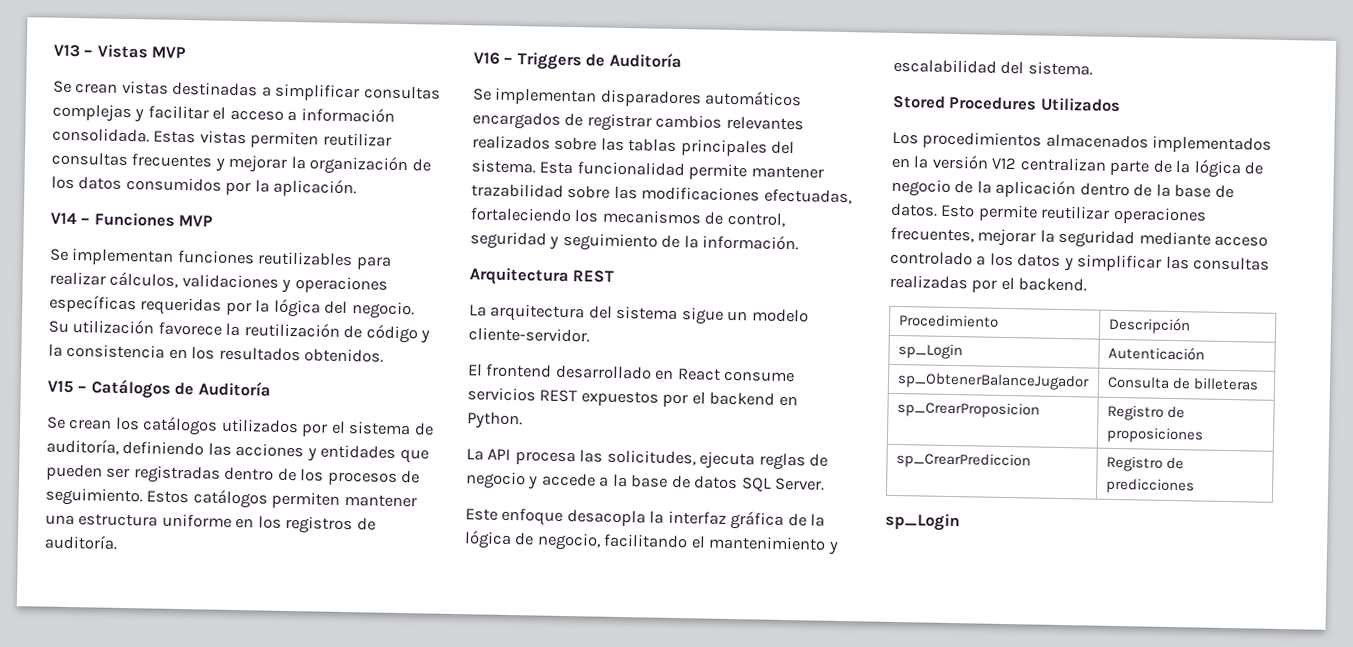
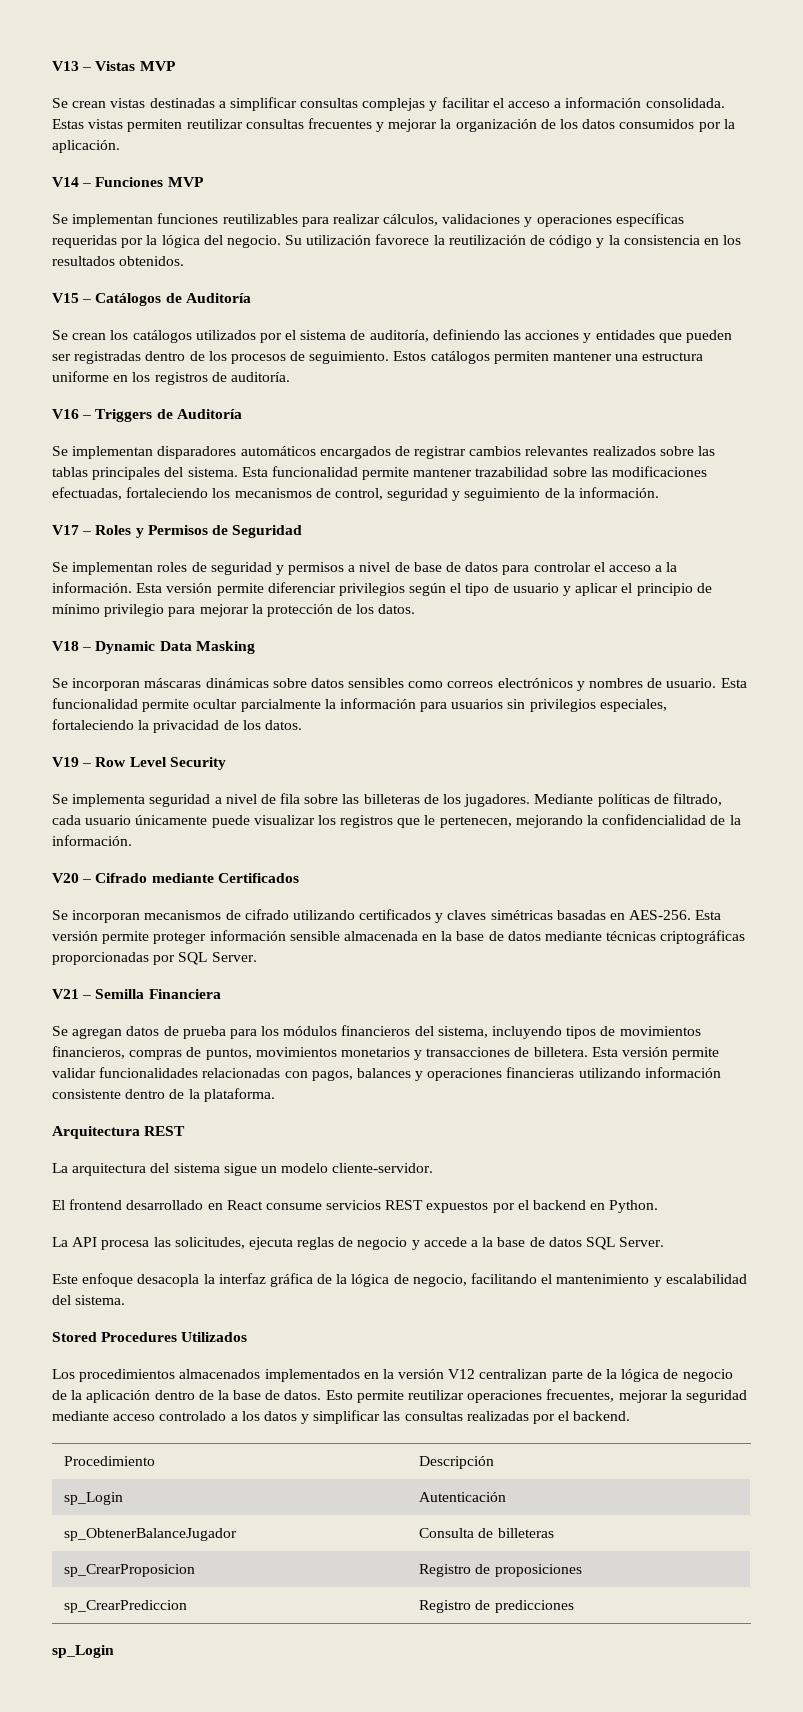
(800, 242) none -> [52,525,303,538] [52,562,678,575] [52,582,712,596] [52,604,416,617] [52,641,255,654] [52,678,747,691] [52,698,667,712] [52,719,302,733] [52,757,226,770] [52,793,722,807] [52,814,741,828] [52,835,132,846] [52,873,299,883] [52,909,722,923] [52,930,746,944] [52,952,257,965] [52,989,221,999] [52,1025,701,1039] [52,1046,720,1060] [52,1067,721,1081] [52,1088,275,1102] // V17 – Roles y Permisos de Seguridad // Se implementan roles de seguridad y permisos a nivel de base de datos para controlar el acceso a la información. Esta versión permite diferenciar privilegios según el tipo de usuario y aplicar el principio de mínimo privilegio para mejorar la protección de los datos. // V18 – Dynamic Data Masking // Se incorporan máscaras dinámicas sobre datos sensibles como correos electrónicos y nombres de usuario. Esta funcionalidad permite ocultar parcialmente la información para usuarios sin privilegios especiales, fortaleciendo la privacidad de los datos. // V19 – Row Level Security // Se implementa seguridad a nivel de fila sobre las billeteras de los jugadores. Mediante políticas de filtrado, cada usuario únicamente puede visualizar los registros que le pertenecen, mejorando la confidencialidad de la información. // V20 – Cifrado mediante Certificados // Se incorporan mecanismos de cifrado utilizando certificados y claves simétricas basadas en AES-256. Esta versión permite proteger información sensible almacenada en la base de datos mediante técnicas criptográficas proporcionadas por SQL Server. // V21 – Semilla Financiera // Se agregan datos de prueba para los módulos financieros del sistema, incluyendo tipos de movimientos financieros, compras de puntos, movimientos monetarios y transacciones de billetera. Esta versión permite validar funcionalidades relacionadas con pagos, balances y operaciones financieras utilizando información consistente dentro de la plataforma.

